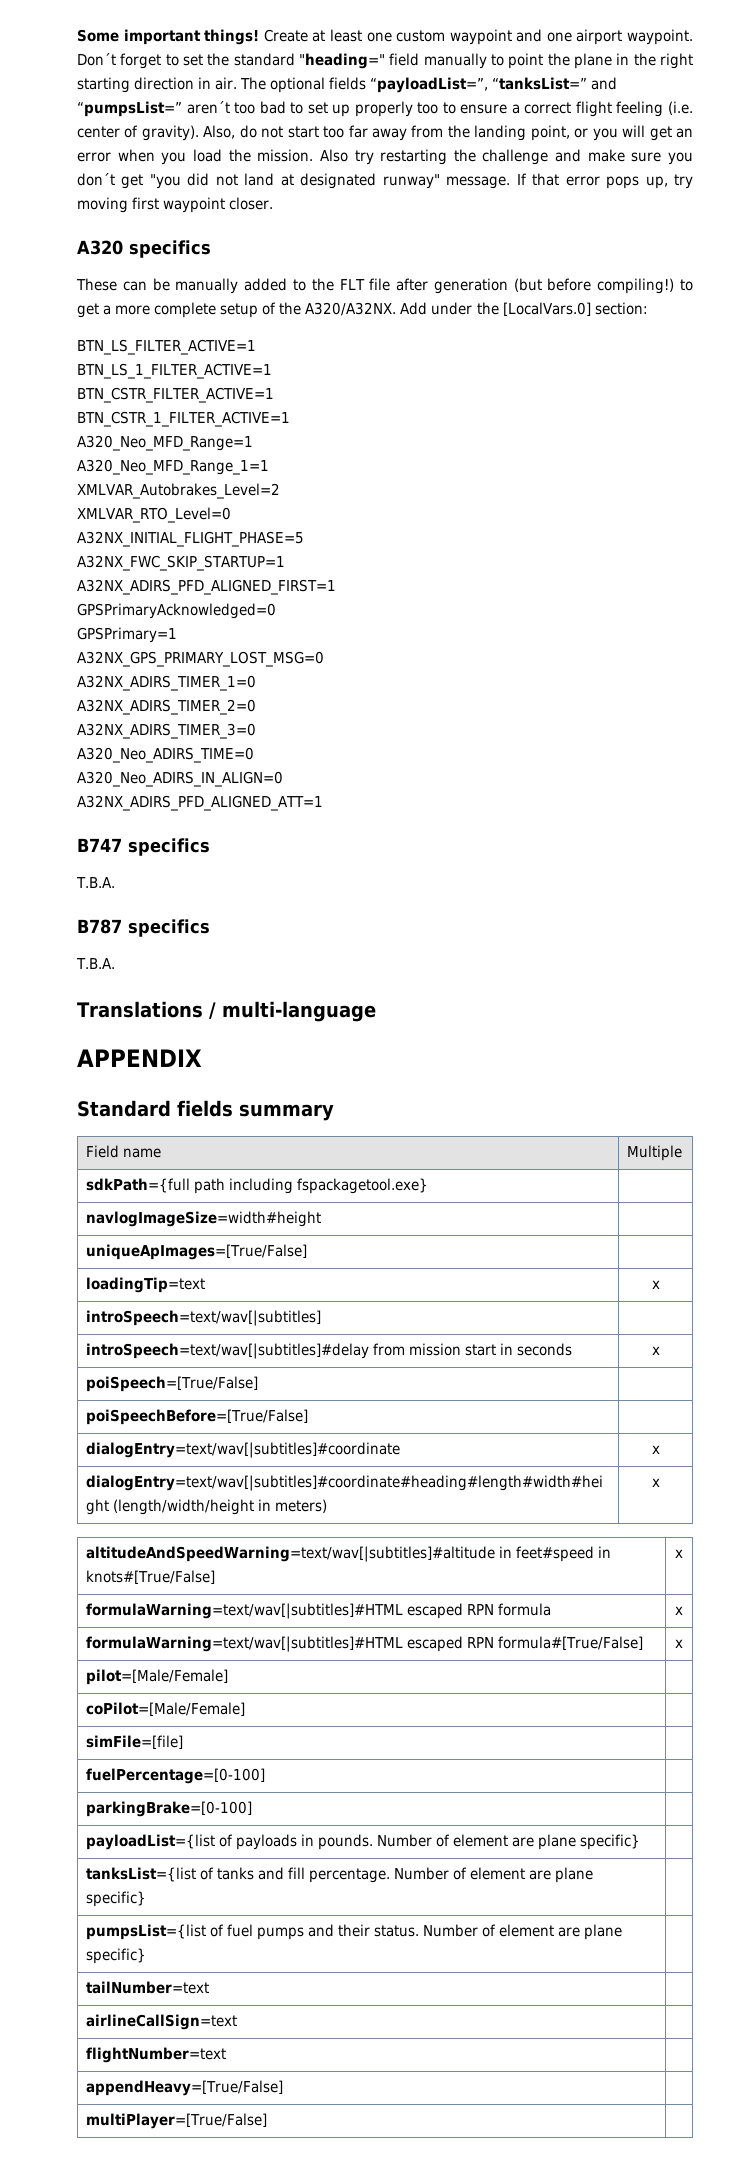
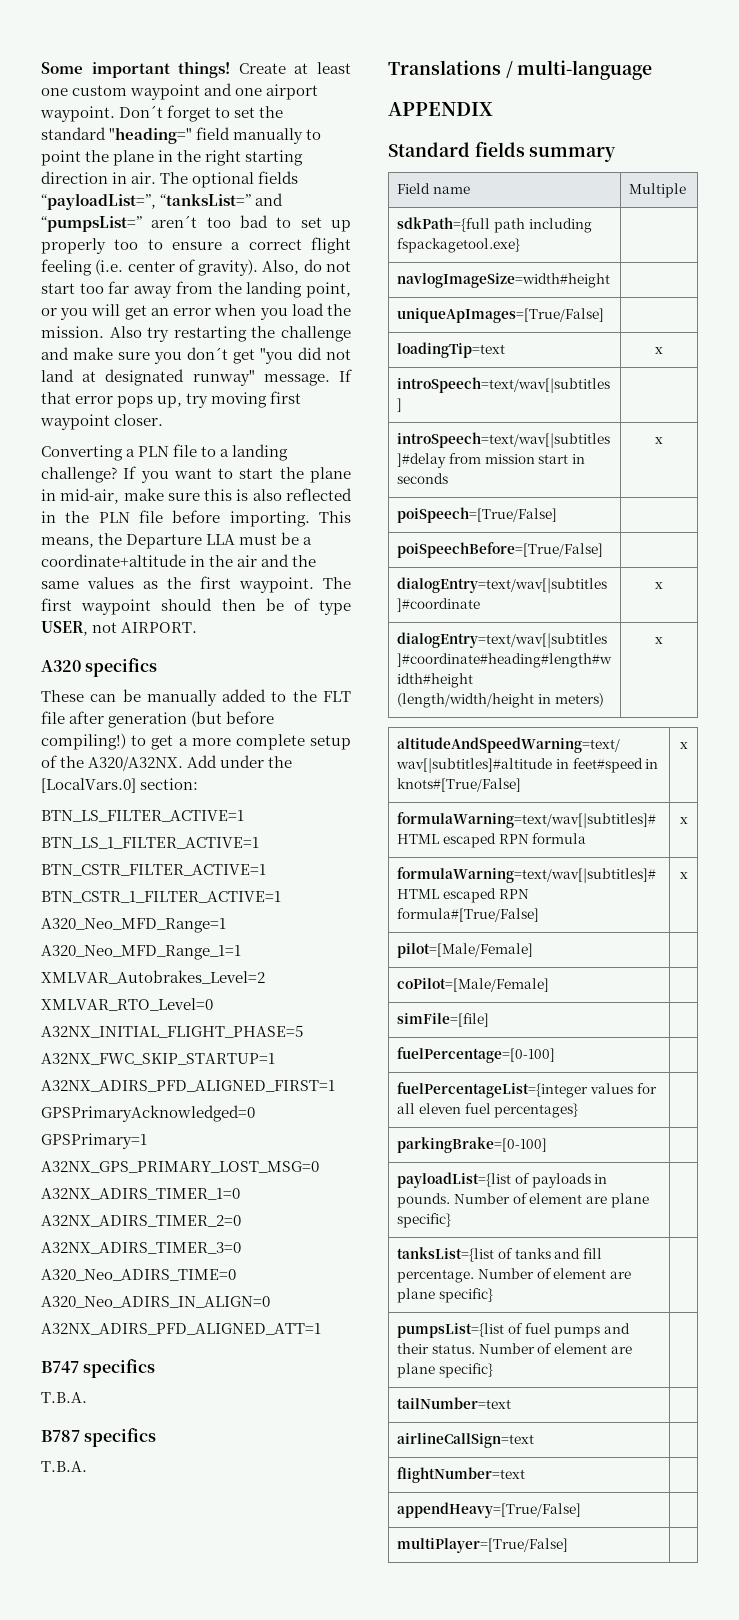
(274, 203) none -> [41,444,289,461] [41,466,351,483] [41,488,352,504] [41,510,351,527] [41,532,313,549] [41,554,317,567] [41,576,351,593] [41,598,351,615] [41,621,198,636] // Converting a PLN file to a landing challenge? If you want to start the plane in mid-air, make sure this is also reflected in the PLN file before importing. This means, the Departure LLA must be a coordinate+altitude in the air and the same values as the first waypoint. The first waypoint should then be of type USER, not AIRPORT.
(265, 1776) none -> [397,1082,657,1098] [397,1103,579,1118] // fuelPercentageList={integer values for all eleven fuel percentages} |

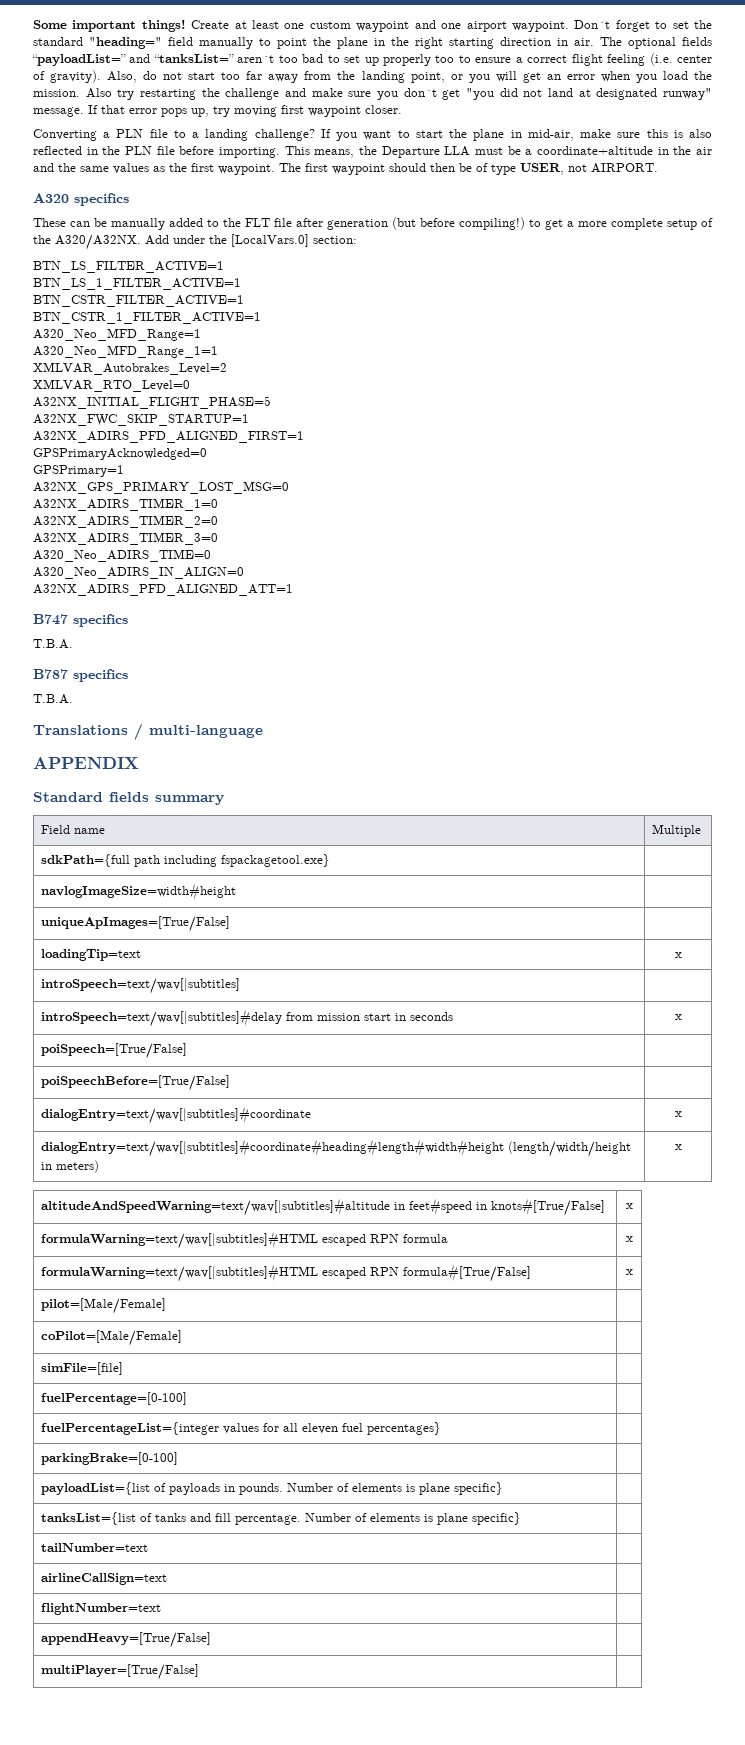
[41,193,284,210] [41,216,142,232] “payloadList=”, “tanksList=” and “pumpsList=” -> [32,54,234,66] “payloadList=” and “tanksList=”
[529,1193,608,1204] element are -> [352,1483,416,1492] elements is
[553,1268,632,1279] [397,1288,494,1303] [397,1323,631,1338] [397,1343,632,1354] element are plane specific} | // pumpsList={list of fuel pumps and their status. Number of element are -> [370,1513,434,1522] elements is

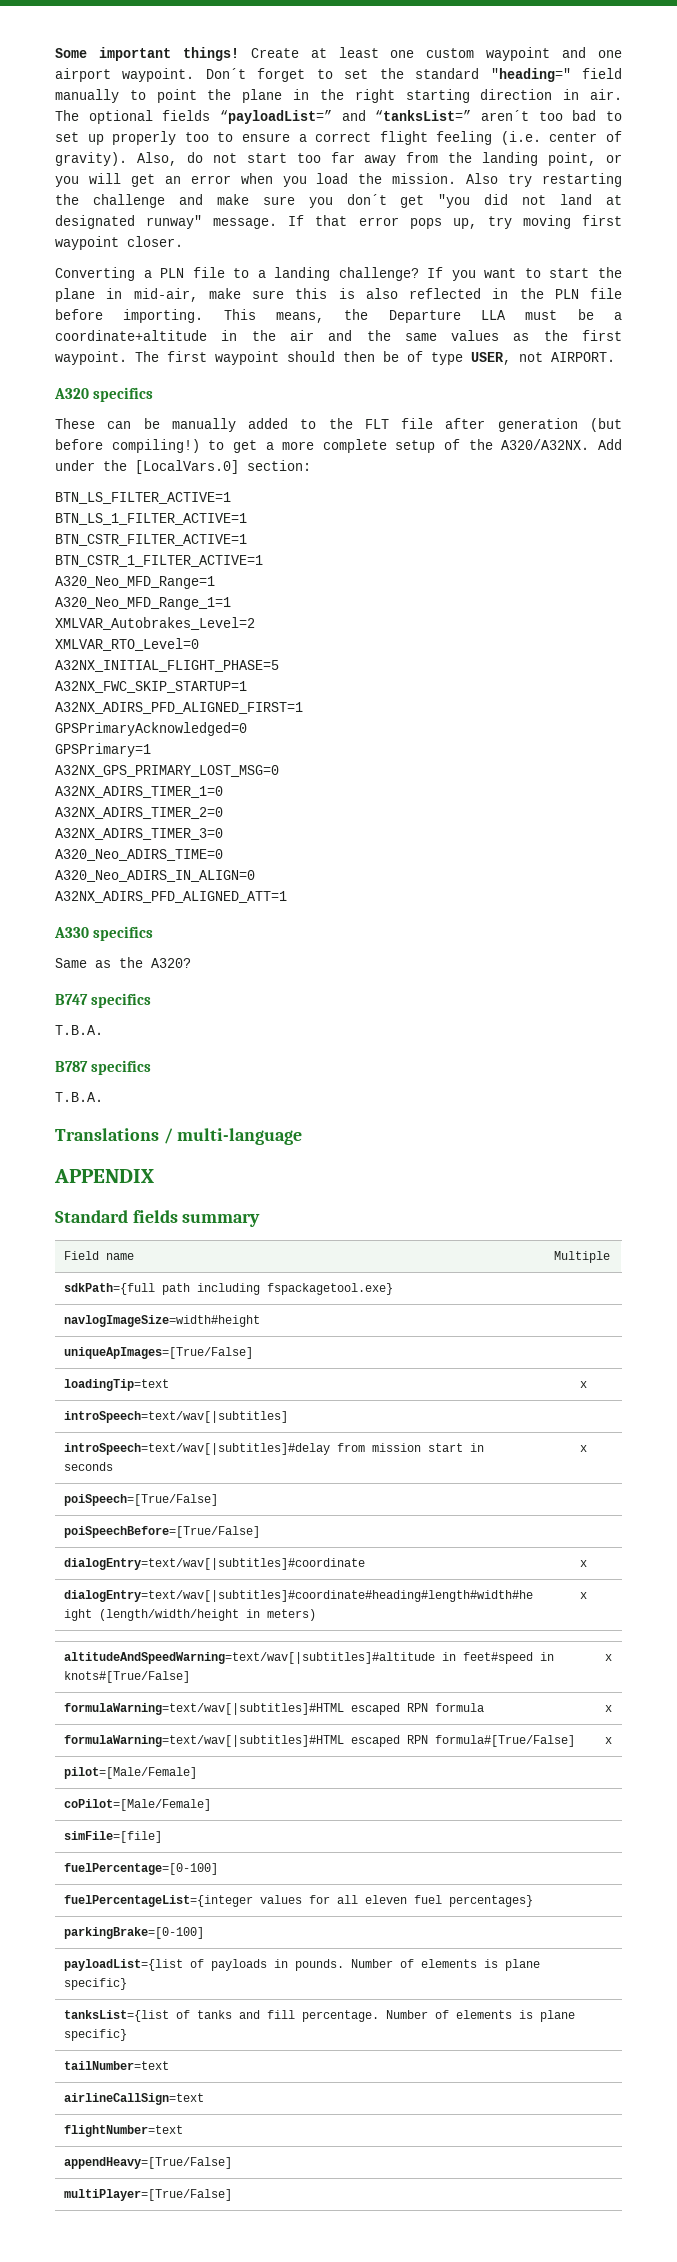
(293, 590) none -> [54,926,154,941] [55,957,191,968] // A330 specifics // Same as the A320?

